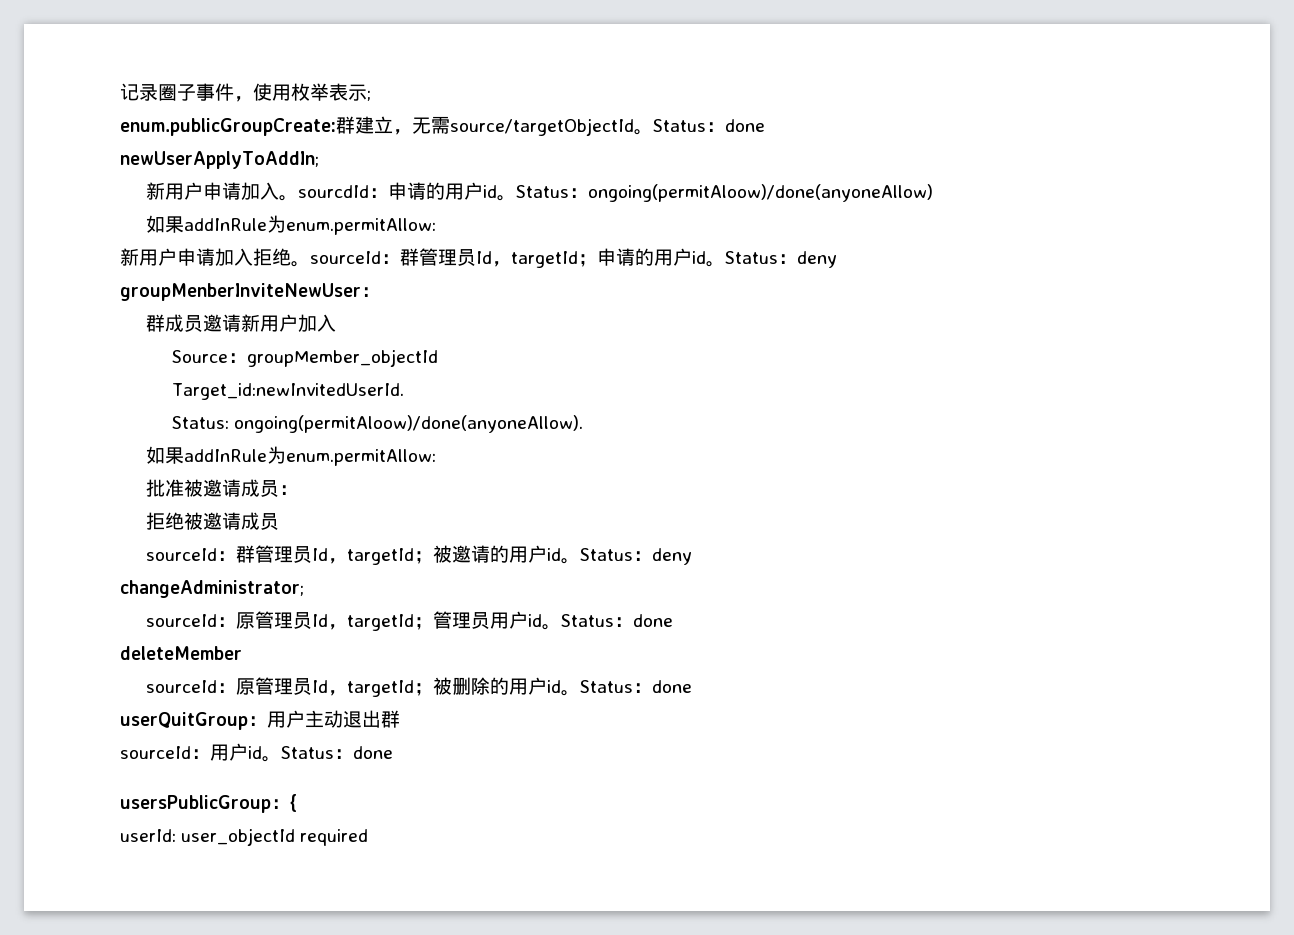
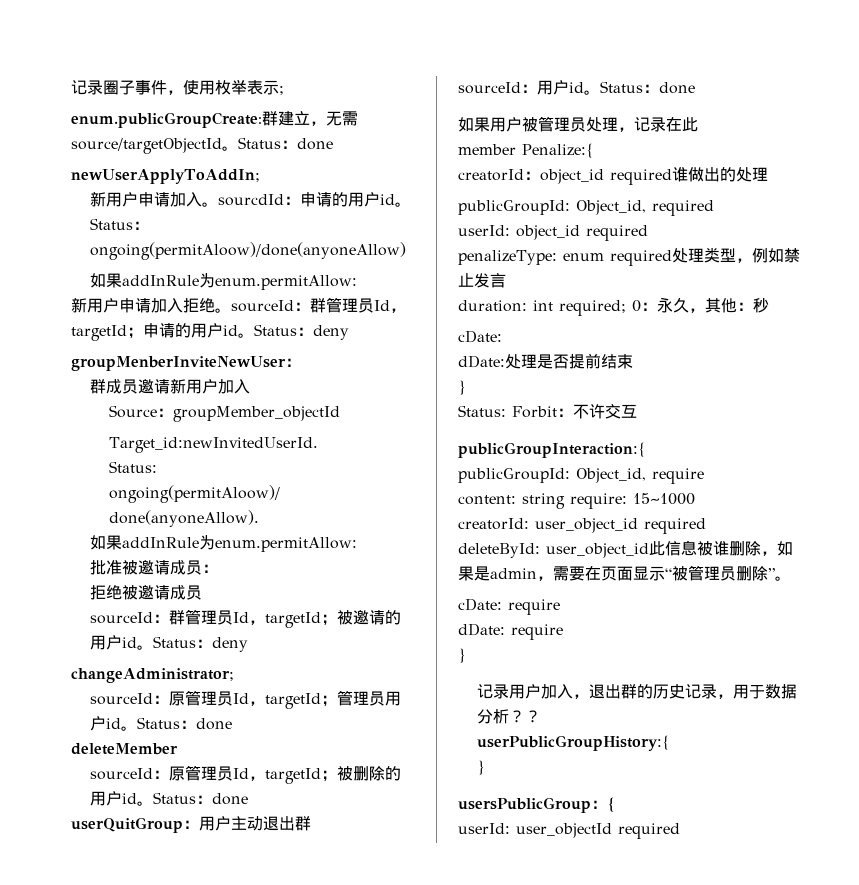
(393, 752) none -> [458,116,698,132] [458,143,594,158] [458,167,768,185] [458,200,714,216] [458,225,648,241] [458,247,800,266] [458,273,506,288] [458,297,769,316] [458,330,502,343] [458,353,633,369] [458,380,466,395] [458,404,637,419] [458,442,646,458] [458,468,704,484] [458,493,695,509] [458,518,706,534] [458,540,793,558] [458,565,791,581] [458,598,560,615] [458,623,563,640] [458,648,466,663] [477,684,798,699] [477,709,542,724] [477,735,671,751] [477,760,486,775] // 如果用户被管理员处理，记录在此 // member Penalize:{ // creatorId：object_id required谁做出的处理 // publicGroupId: Object_id, required // userId: object_id required // penalizeType: enum required处理类型，例如禁止发言 // duration: int required; 0：永久，其他：秒 // cDate: // dDate:处理是否提前结束 // } // Status: Forbit：不许交互 // publicGroupInteraction:{ // publicGroupId: Object_id, require // content: string require: 15~1000 // creatorId: user_object_id required // deleteById: user_object_id此信息被谁删除，如果是admin，需要在页面显示“被管理员删除”。 // cDate: require // dDate: require // } // 记录用户加入，退出群的历史记录，用于数据分析？？ // userPublicGroupHistory:{ // }

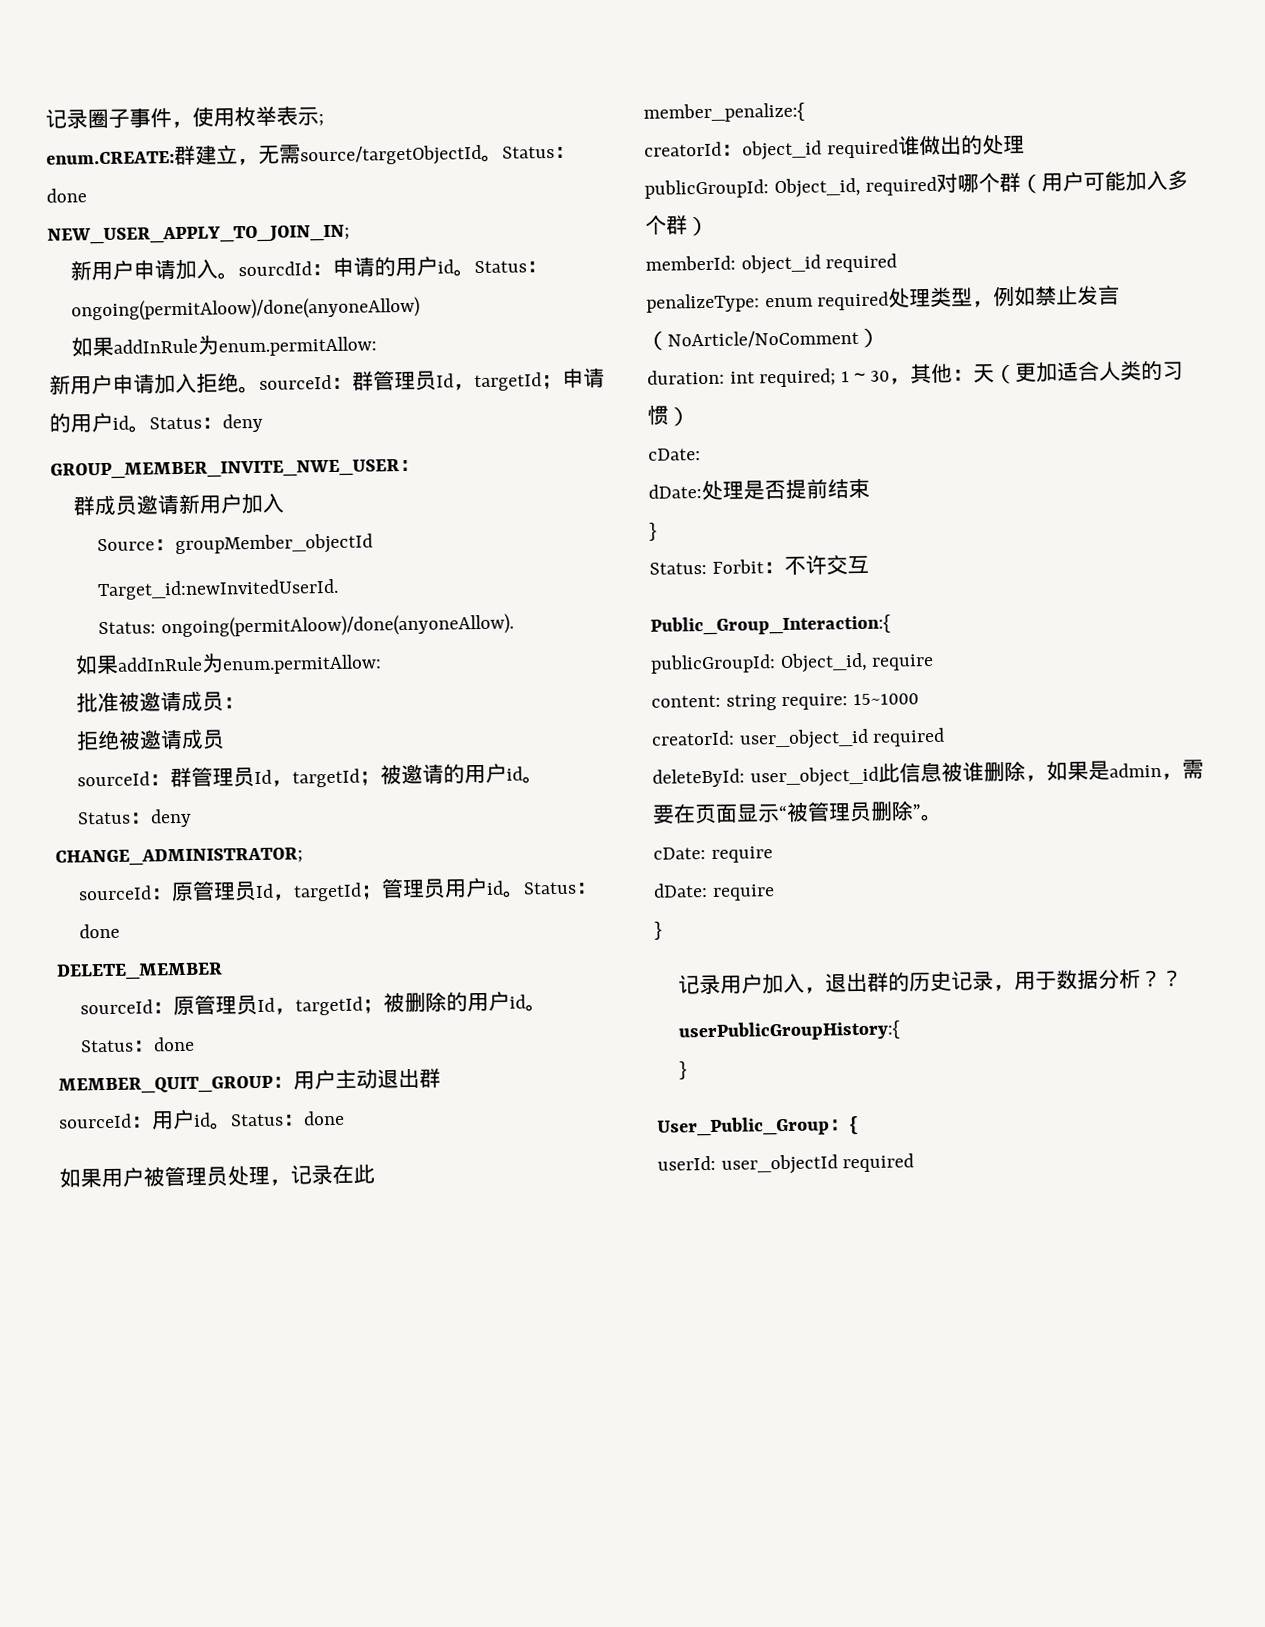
[71,112,262,128] enum.publicGroupCreate: -> [46,151,175,165] enum.CREATE:
[71,169,260,184] newUserApplyToAddIn; -> [47,224,350,245] NEW_USER_APPLY_TO_JOIN_IN;
[71,356,286,371] groupMenberInviteNewUser -> [50,459,400,480] GROUP_MEMBER_INVITE_NWE_USER
[71,668,234,683] changeAdministrator; -> [55,847,303,867] CHANGE_ADMINISTRATOR;
[71,743,178,755] deleteMember -> [56,962,223,981] DELETE_MEMBER
[71,817,183,833] userQuitGroup -> [58,1075,273,1095] MEMBER_QUIT_GROUP
[458,143,594,158] member Penalize:{ -> [643,102,805,123] member_penalize:{
[458,225,510,236] // userId: -> [936,169,1190,194] [645,215,709,237] [645,255,736,271] 对哪个群（用户可能加入多个群） // memberId:
(506, 280) none -> [646,327,880,351] （NoArticle/NoComment）
[632,297,769,313] 0：永久，其他：秒 -> [841,360,1185,385] [647,405,690,427] 1～30，其他：天（更加适合人类的习惯）
[458,442,646,458] publicGroupInteraction:{ -> [650,614,891,636] Public_Group_Interaction:{
[458,797,591,813] usersPublicGroup -> [657,1116,830,1137] User_Public_Group

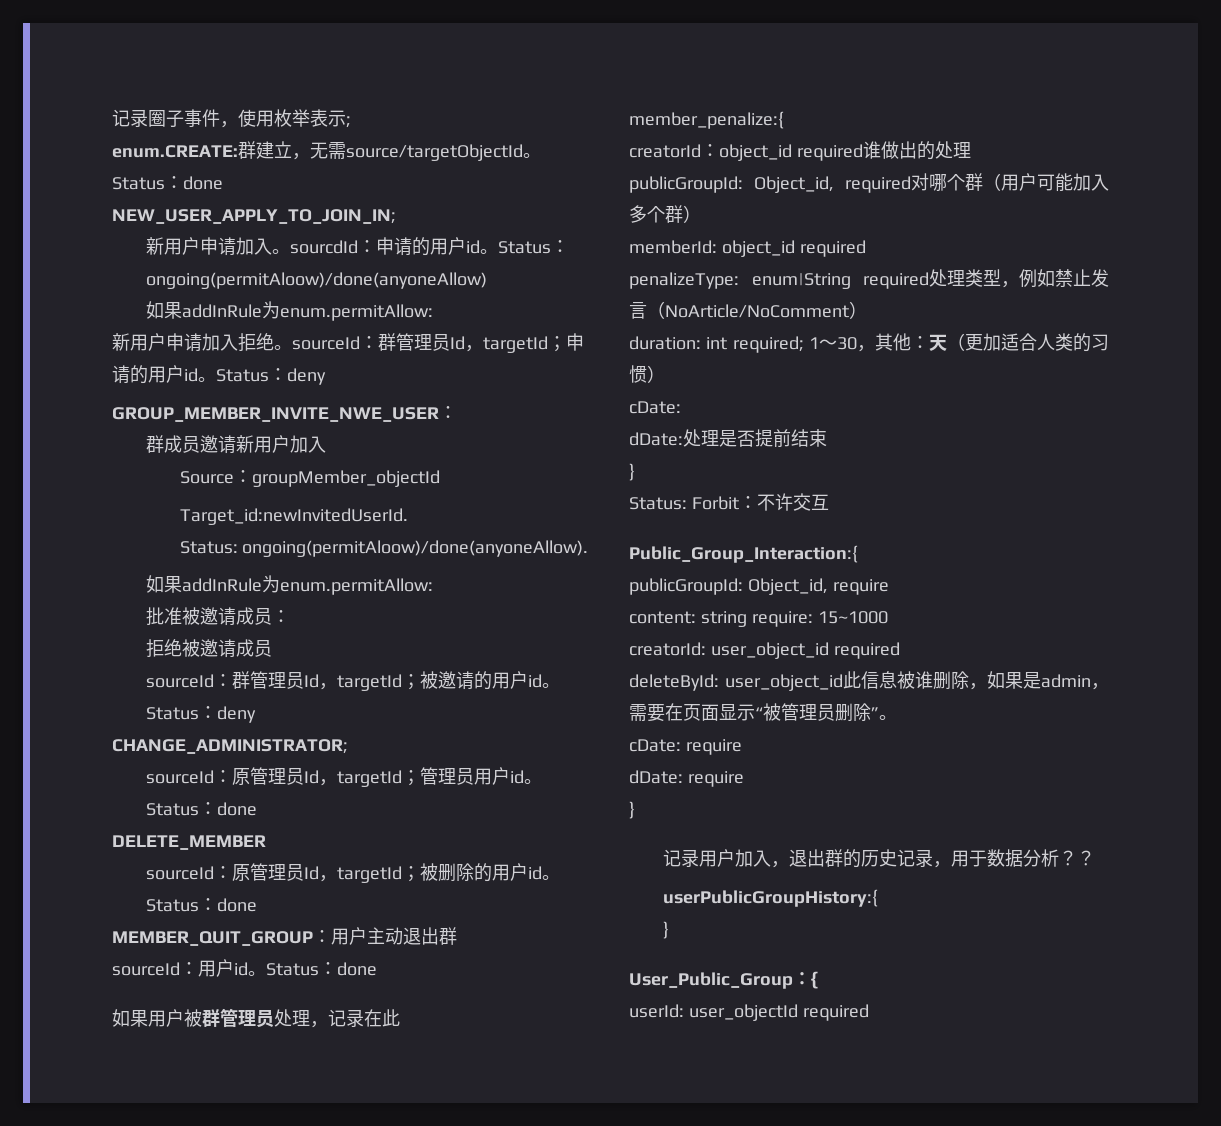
(165, 1177) none -> [202,1009,220,1027] 群
[764,297,813,308] enum -> [751,273,851,289] enum|String

